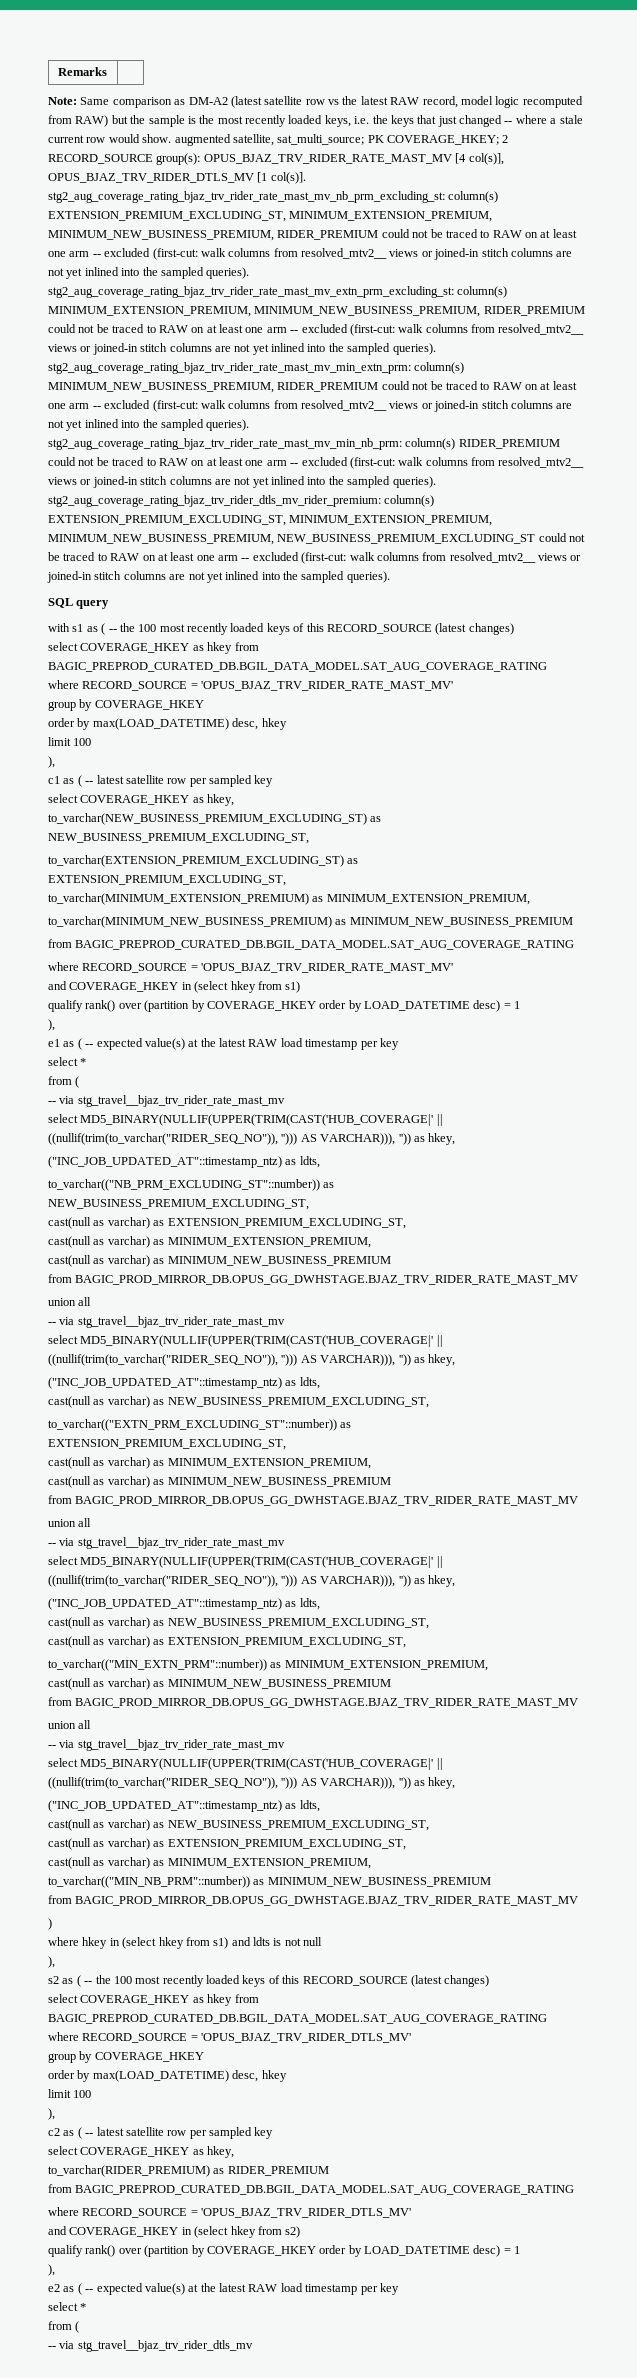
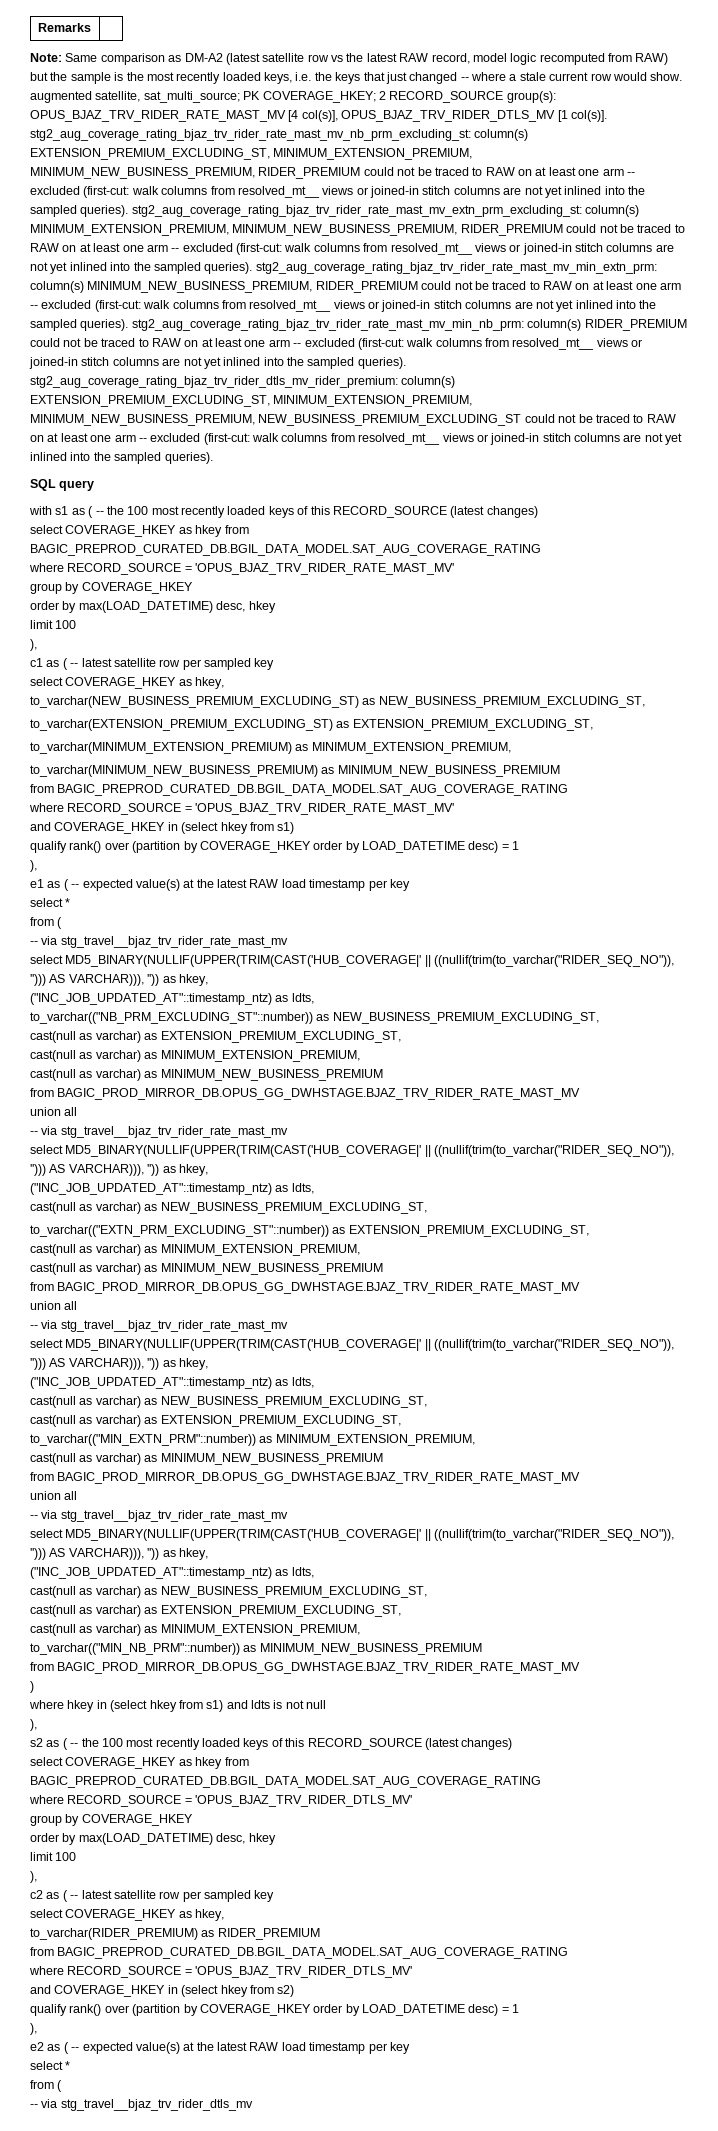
[301,248,387,259] resolved_mtv2__ -> [237,186,320,198] resolved_mt__
[498,324,585,335] resolved_mtv2__ -> [390,243,473,255] resolved_mt__
[301,400,387,411] resolved_mtv2__ -> [249,300,332,312] resolved_mt__
[498,457,585,468] resolved_mtv2__ -> [512,338,595,350] resolved_mt__
[449,552,536,563] resolved_mtv2__ -> [358,433,441,445] resolved_mt__

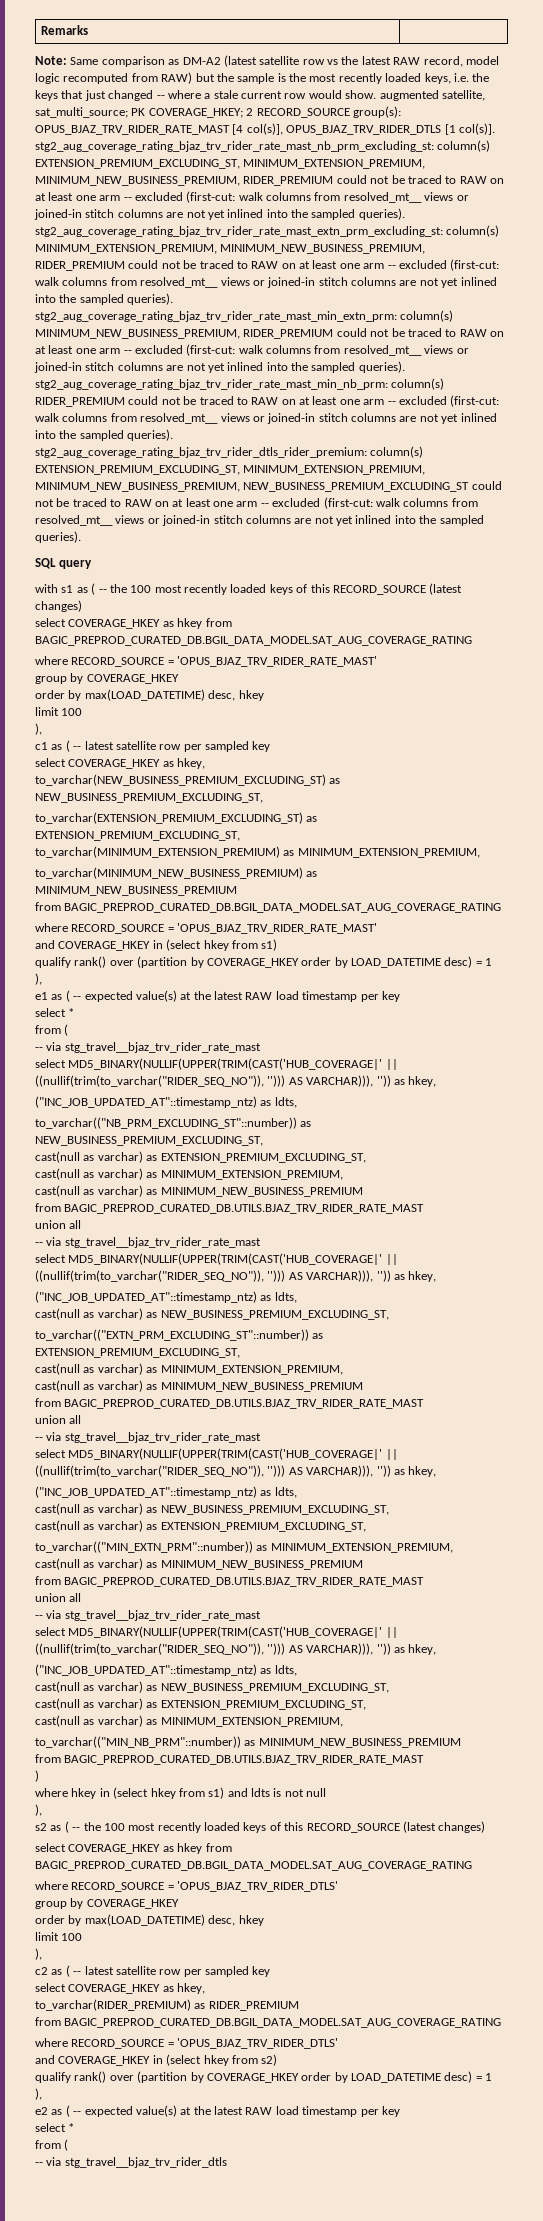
[30,110,286,122] OPUS_BJAZ_TRV_RIDER_RATE_MAST_MV -> [35,125,230,135] OPUS_BJAZ_TRV_RIDER_RATE_MAST
[341,110,556,122] OPUS_BJAZ_TRV_RIDER_DTLS_MV -> [286,125,442,135] OPUS_BJAZ_TRV_RIDER_DTLS
[30,129,471,141] stg2_aug_coverage_rating_bjaz_trv_rider_rate_mast_mv_nb_prm_excluding_st: -> [35,141,434,152] stg2_aug_coverage_rating_bjaz_trv_rider_rate_mast_nb_prm_excluding_st:
[131,205,582,217] stg2_aug_coverage_rating_bjaz_trv_rider_rate_mast_mv_extn_prm_excluding_st: -> [35,226,443,237] stg2_aug_coverage_rating_bjaz_trv_rider_rate_mast_extn_prm_excluding_st:
[255,262,657,274] stg2_aug_coverage_rating_bjaz_trv_rider_rate_mast_mv_min_extn_prm: -> [35,311,397,322] stg2_aug_coverage_rating_bjaz_trv_rider_rate_mast_min_extn_prm:
[131,319,524,331] stg2_aug_coverage_rating_bjaz_trv_rider_rate_mast_mv_min_nb_prm: -> [35,379,388,390] stg2_aug_coverage_rating_bjaz_trv_rider_rate_mast_min_nb_prm:
[30,376,398,388] stg2_aug_coverage_rating_bjaz_trv_rider_dtls_mv_rider_premium: -> [35,447,367,458] stg2_aug_coverage_rating_bjaz_trv_rider_dtls_rider_premium:
[195,563,455,575] 'OPUS_BJAZ_TRV_RIDER_RATE_MAST_MV' -> [177,656,378,667] 'OPUS_BJAZ_TRV_RIDER_RATE_MAST'
[195,803,455,815] 'OPUS_BJAZ_TRV_RIDER_RATE_MAST_MV' -> [177,923,378,934] 'OPUS_BJAZ_TRV_RIDER_RATE_MAST'
[60,936,288,948] stg_travel__bjaz_trv_rider_rate_mast_mv -> [64,1042,261,1053] stg_travel__bjaz_trv_rider_rate_mast
[57,1088,581,1100] [30,1107,78,1116] [30,1126,288,1138] BAGIC_PROD_MIRROR_DB.OPUS_GG_DWHSTAGE.BJAZ_TRV_RIDER_RATE_MAST_MV // union all // -- via stg_travel__bjaz_trv_rider_rate_mast_mv -> [64,1204,425,1214] [35,1220,82,1229] [35,1237,261,1248] BAGIC_PREPROD_CURATED_DB.UTILS.BJAZ_TRV_RIDER_RATE_MAST // union all // -- via stg_travel__bjaz_trv_rider_rate_mast
[57,1282,581,1294] [30,1301,78,1310] [30,1320,288,1332] BAGIC_PROD_MIRROR_DB.OPUS_GG_DWHSTAGE.BJAZ_TRV_RIDER_RATE_MAST_MV // union all // -- via stg_travel__bjaz_trv_rider_rate_mast_mv -> [64,1399,425,1409] [35,1415,82,1424] [35,1432,261,1443] BAGIC_PREPROD_CURATED_DB.UTILS.BJAZ_TRV_RIDER_RATE_MAST // union all // -- via stg_travel__bjaz_trv_rider_rate_mast
[57,1472,581,1484] [30,1491,78,1500] [30,1510,288,1522] BAGIC_PROD_MIRROR_DB.OPUS_GG_DWHSTAGE.BJAZ_TRV_RIDER_RATE_MAST_MV // union all // -- via stg_travel__bjaz_trv_rider_rate_mast_mv -> [64,1577,425,1587] [35,1593,82,1602] [35,1610,261,1621] BAGIC_PREPROD_CURATED_DB.UTILS.BJAZ_TRV_RIDER_RATE_MAST // union all // -- via stg_travel__bjaz_trv_rider_rate_mast
[57,1662,581,1674] BAGIC_PROD_MIRROR_DB.OPUS_GG_DWHSTAGE.BJAZ_TRV_RIDER_RATE_MAST_MV -> [64,1755,425,1765] BAGIC_PREPROD_CURATED_DB.UTILS.BJAZ_TRV_RIDER_RATE_MAST
[195,1795,413,1807] 'OPUS_BJAZ_TRV_RIDER_DTLS_MV' -> [177,1881,339,1892] 'OPUS_BJAZ_TRV_RIDER_DTLS'
[195,1966,413,1978] 'OPUS_BJAZ_TRV_RIDER_DTLS_MV' -> [177,2038,339,2049] 'OPUS_BJAZ_TRV_RIDER_DTLS'
[60,2099,253,2111] stg_travel__bjaz_trv_rider_dtls_mv -> [64,2157,227,2168] stg_travel__bjaz_trv_rider_dtls

